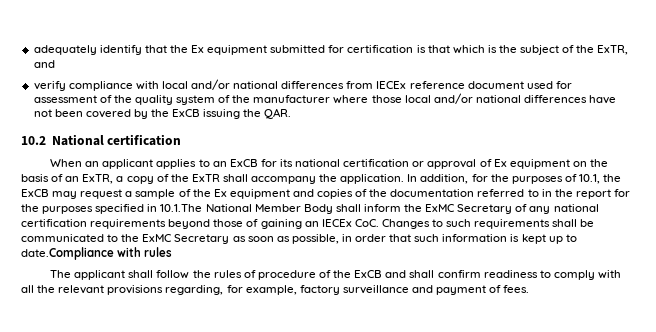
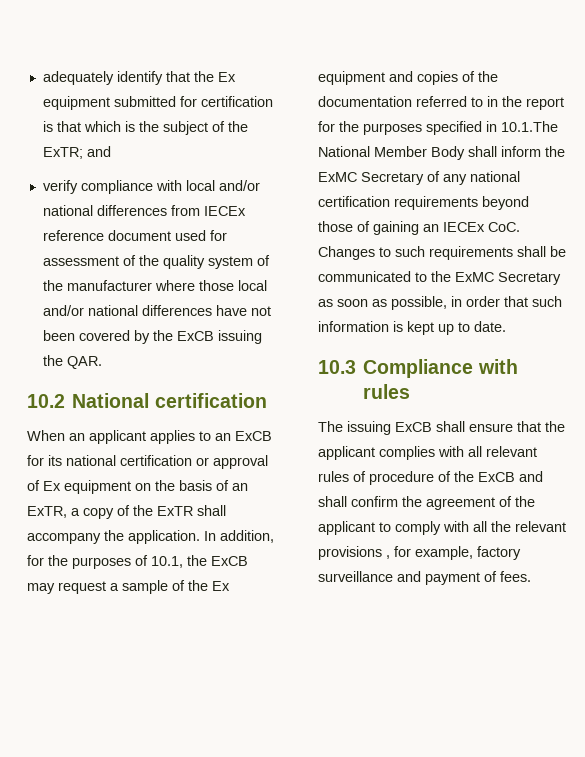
[597,45,629,55] ExTR, -> [42,147,83,159] ExTR;
[21,247,114,260] date.Compliance -> [474,321,506,332] [318,359,474,378] date. // 10.3 Compliance
[74,270,211,280] applicant shall follow the -> [347,421,565,435] [318,446,537,460] issuing ExCB shall ensure that the applicant complies with all relevant
[483,270,538,278] readiness -> [402,496,535,510] [318,521,375,535] the agreement of the applicant
[165,285,224,295] regarding, -> [386,555,390,559] ,

